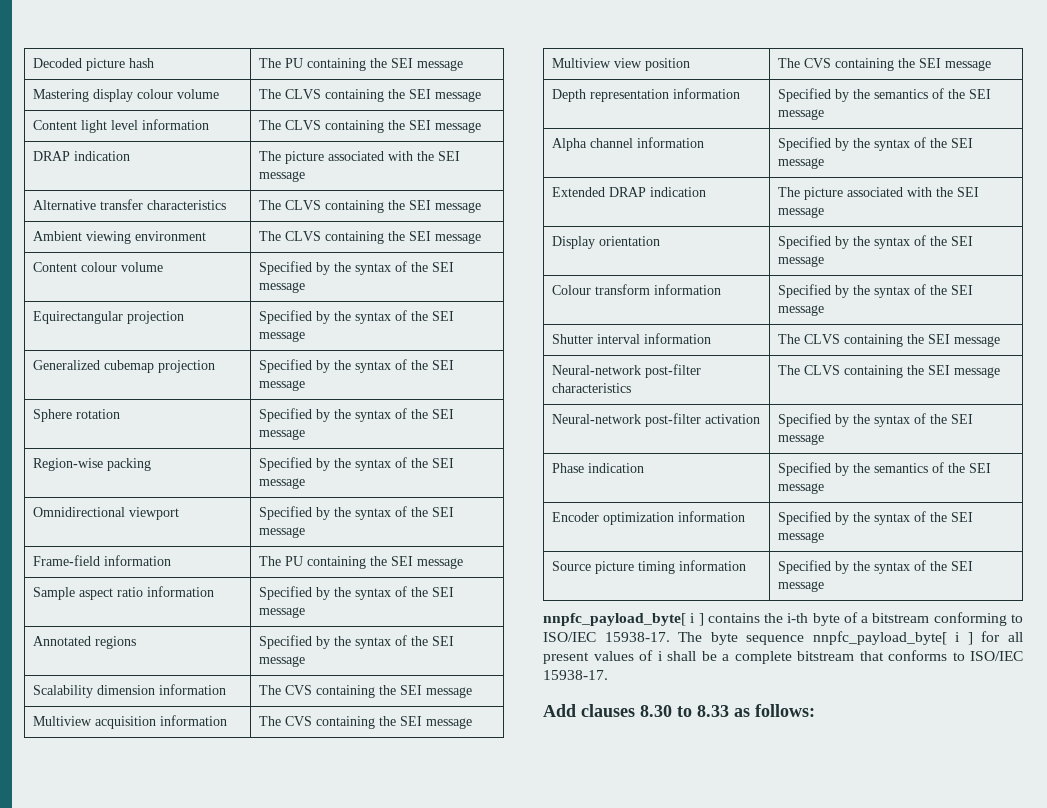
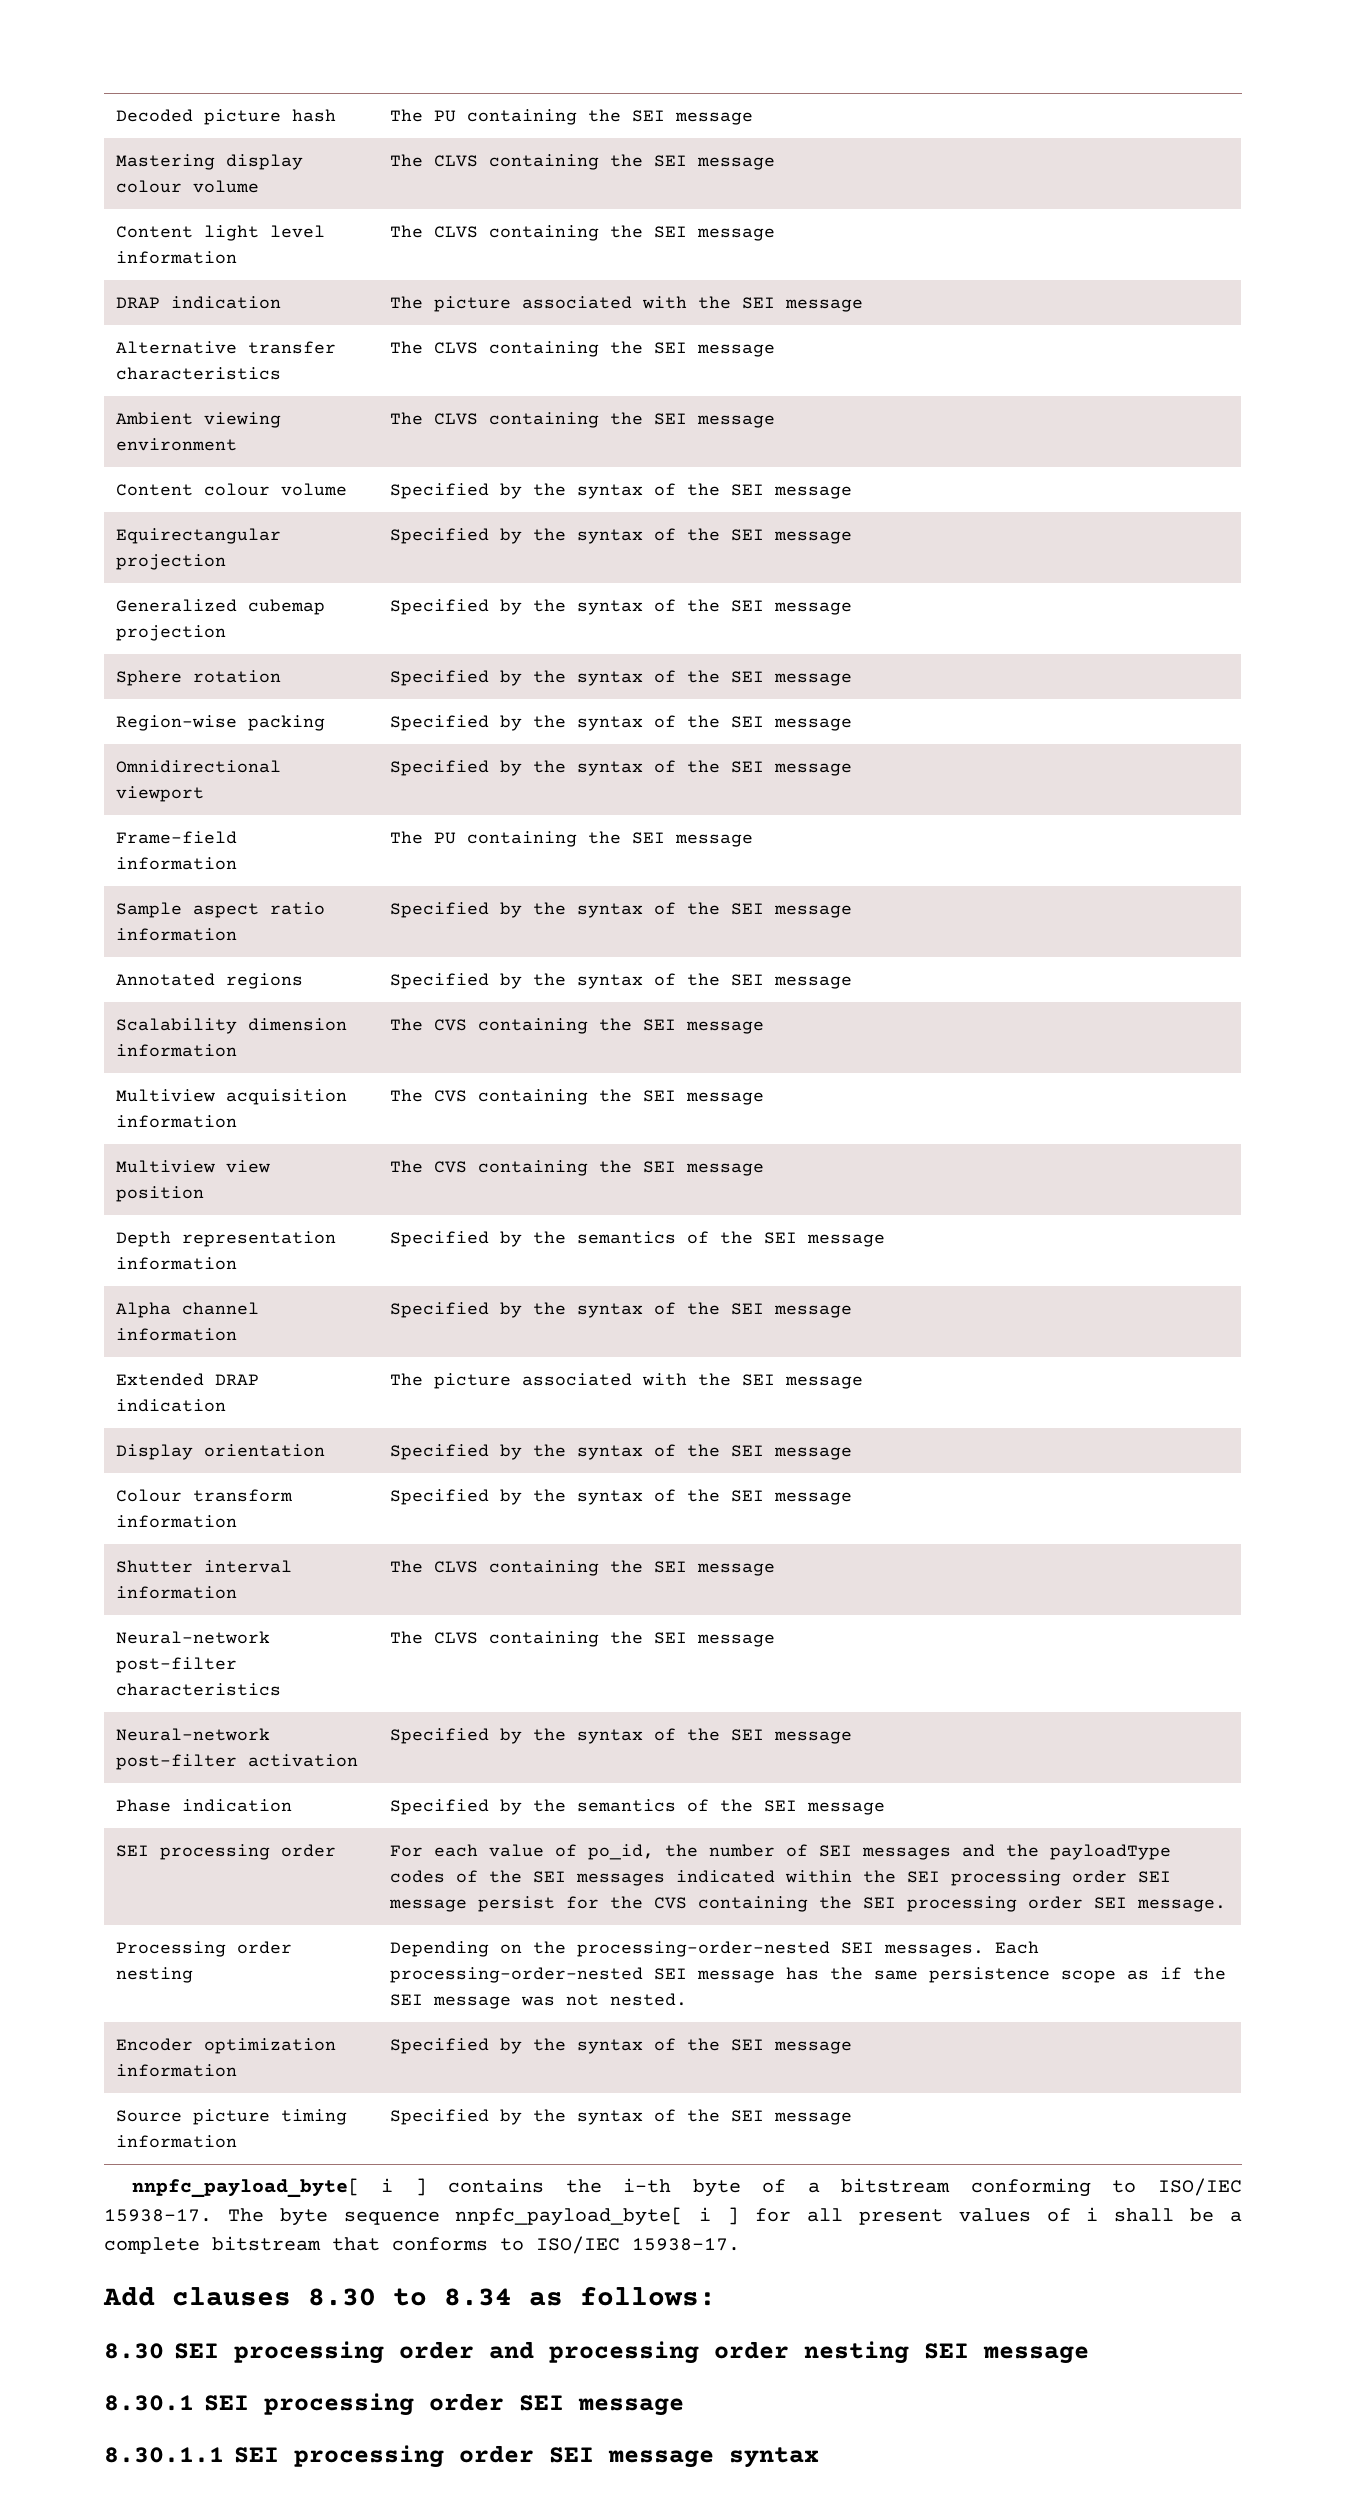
(824, 488) none -> [115,1844,336,1860] [389,1844,1171,1860] [389,1870,1171,1886] [388,1896,1226,1912] [115,1941,292,1957] [115,1967,193,1983] [389,1941,1039,1957] [389,1967,1226,1983] [389,1993,687,2009] // SEI processing order | For each value of po_id, the number of SEI messages and the payloadType codes of the SEI messages indicated within the SEI processing order SEI message persist for the CVS containing the SEI processing order SEI message. // Processing order nesting | Depending on the processing-order-nested SEI messages. Each processing-order-nested SEI message has the same persistence scope as if the SEI message was not nested.
[697,705,729,717] 8.33 -> [444,2288,512,2306] 8.34
(815, 710) none -> [104,2341,1089,2364] [104,2393,684,2416] [104,2445,819,2468] // 8.30 SEI processing order and processing order nesting SEI message // 8.30.1 SEI processing order SEI message // 8.30.1.1 SEI processing order SEI message syntax

